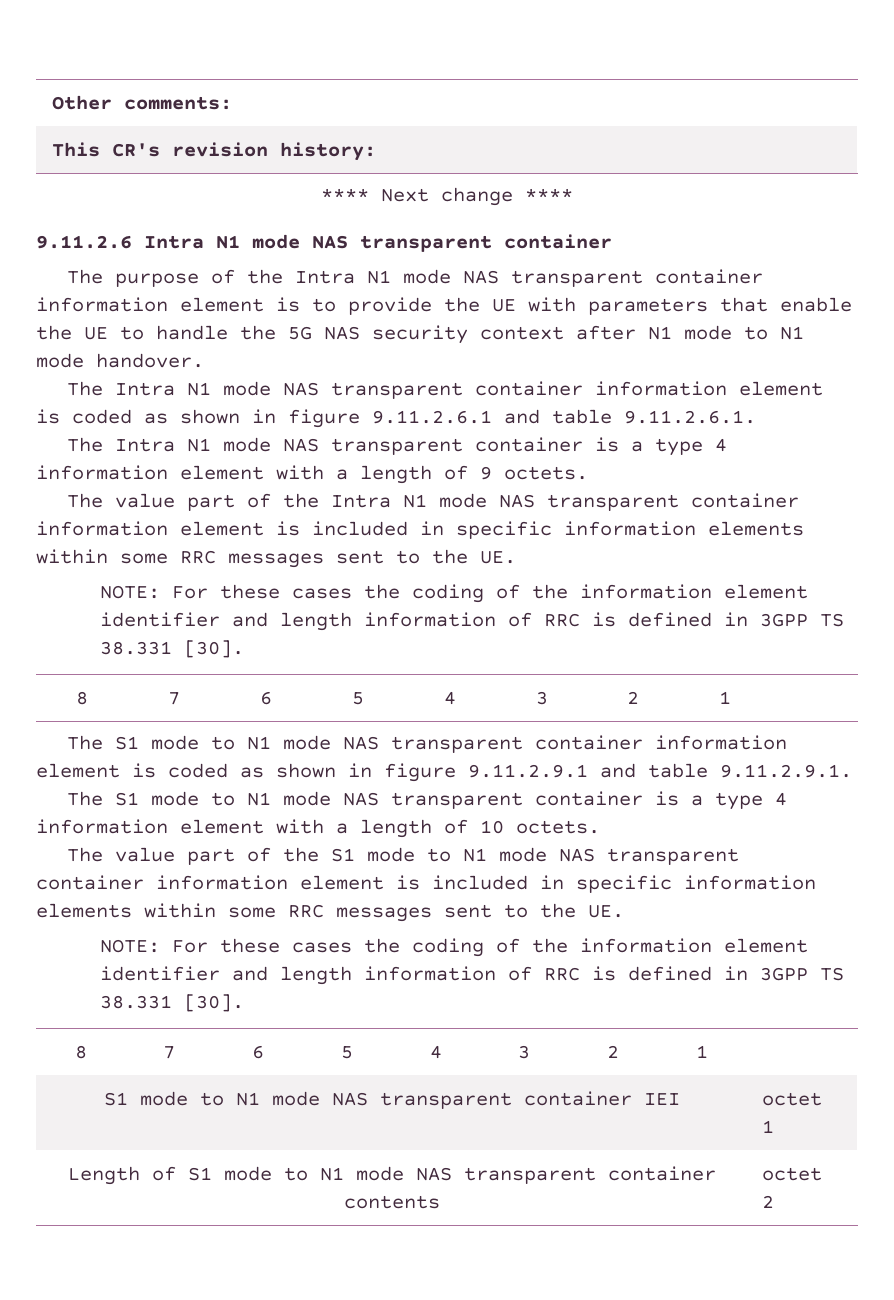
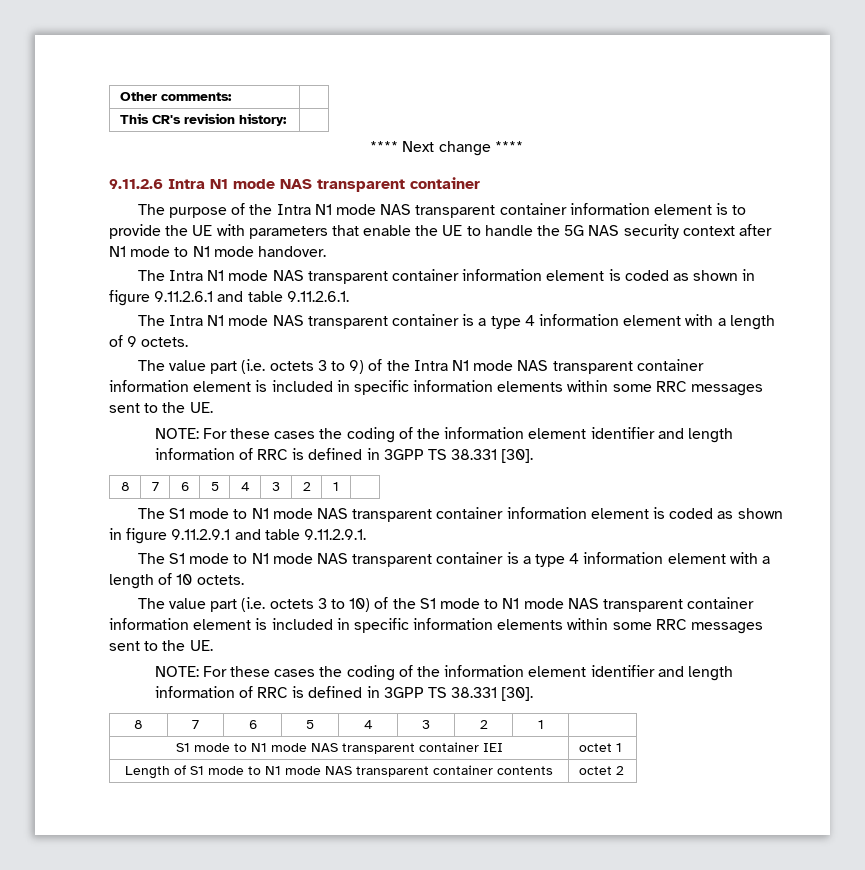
(236, 502) none -> [241,359,365,374] (i.e. octets 3 to 9)
(236, 856) none -> [241,597,371,612] (i.e. octets 3 to 10)

